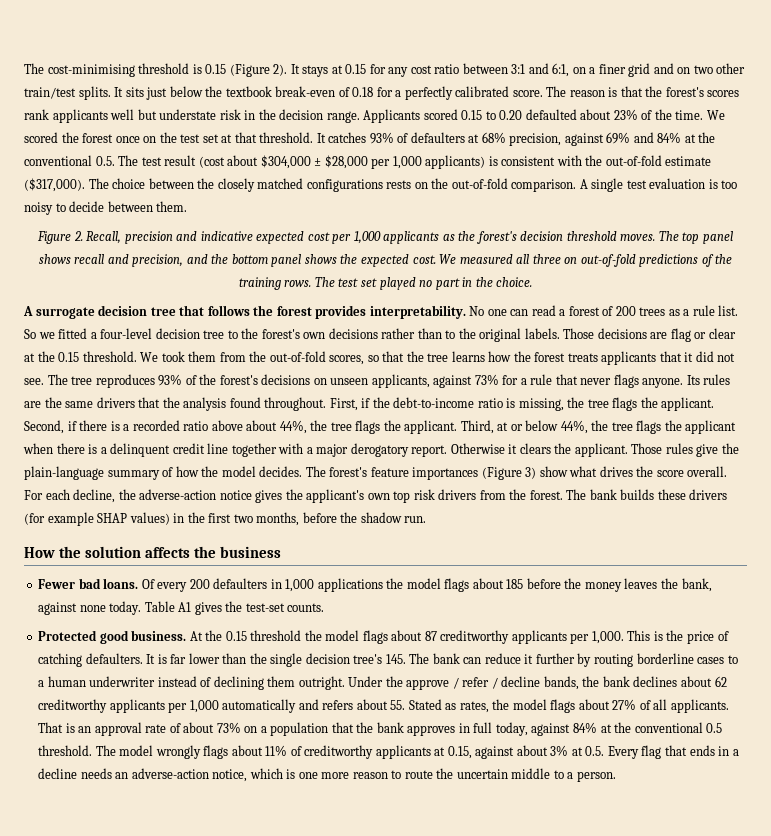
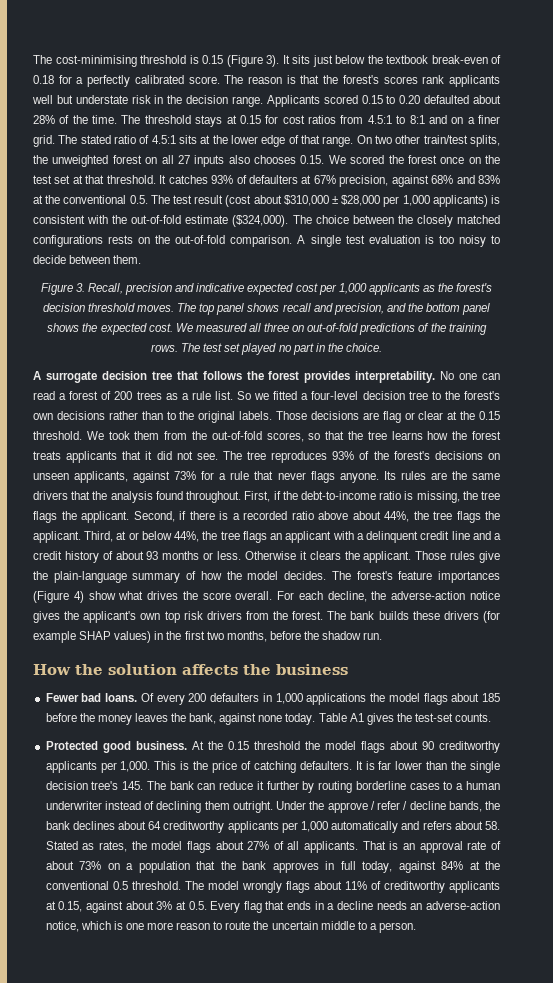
[273,63,746,77] [24,86,111,100] 2). It stays at 0.15 for any cost ratio between 3:1 and 6:1, on a finer grid and on two other train/test splits. -> [266,55,279,67] 3).
[613,109,638,120] 23% -> [33,115,55,124] 28%
(704, 115) none -> [121,115,500,127] [33,135,500,147] [33,155,325,167] The threshold stays at 0.15 for cost ratios from 4.5:1 to 8:1 and on a finer grid. The stated ratio of 4.5:1 sits at the lower edge of that range. On two other train/test splits, the unweighted forest on all 27 inputs also chooses 0.15.
[481,132,506,143] 68% -> [313,175,336,184] 67%
[606,132,682,144] 69% and 84% -> [431,175,500,184] 68% and 83%
[260,155,311,169] $304,000 -> [283,195,329,206] $310,000
[24,178,85,192] ($317,000). -> [232,215,289,227] ($324,000).
[73,231,83,241] 2. -> [75,283,85,292] 3.
[664,420,737,434] [23,443,448,457] the applicant when there is a delinquent credit line together with a major derogatory report. -> [270,531,502,543] [33,551,242,563] an applicant with a delinquent credit line and a credit history of about 93 months or less.
[525,467,537,479] 3) -> [73,591,84,603] 4)
[424,631,437,641] 87 -> [421,741,434,750] 90
[714,676,727,687] 62 -> [148,821,162,830] 64
[390,700,406,710] 55. -> [484,821,500,830] 58.

